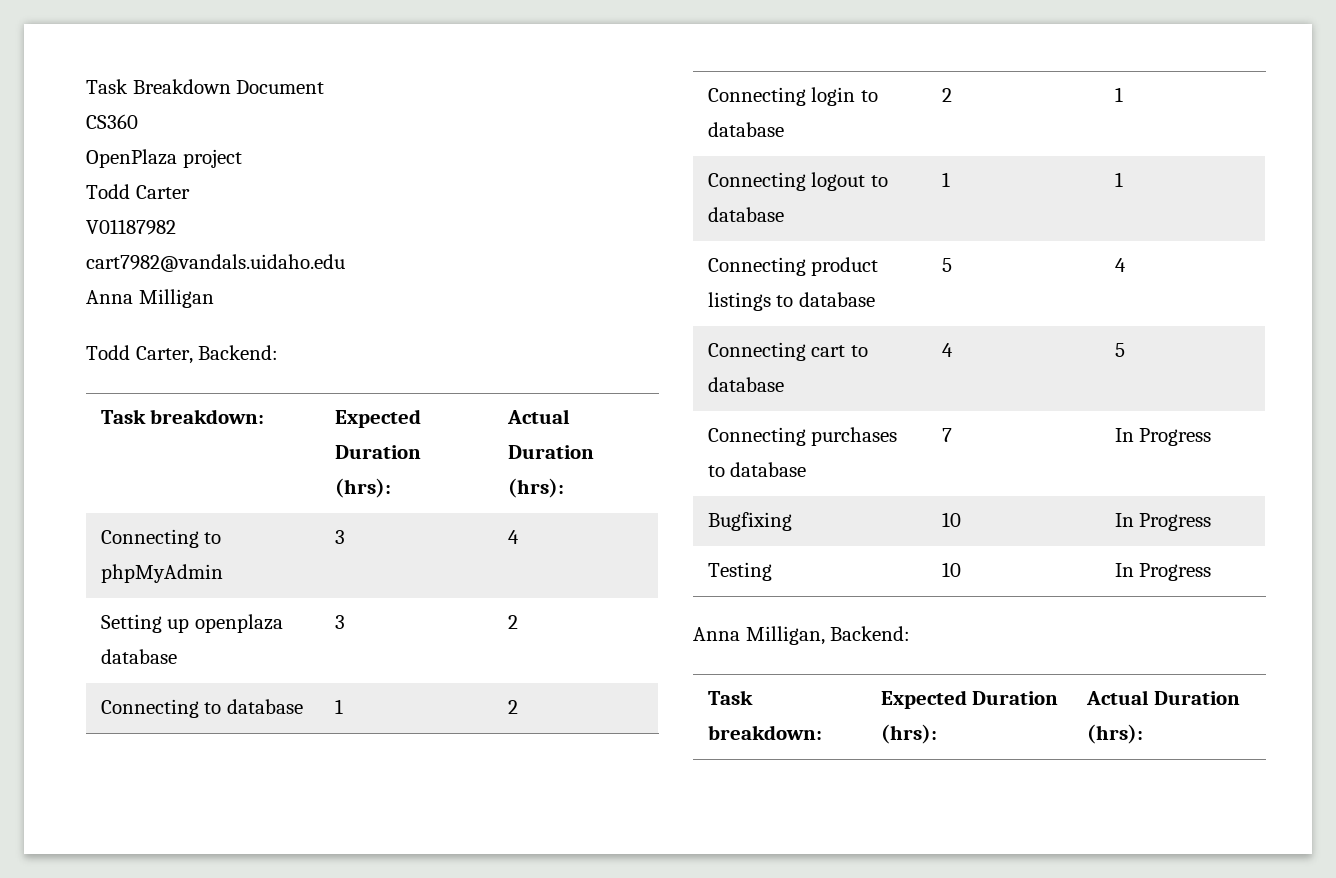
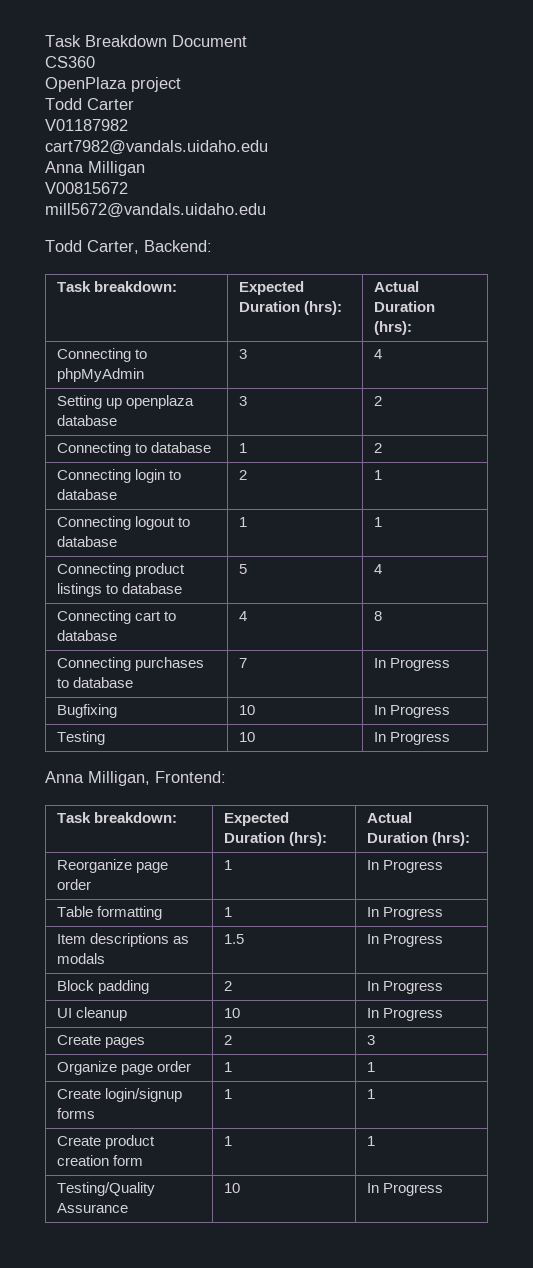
(214, 298) none -> [45,182,128,194] [45,203,266,218] // V00815672 // mill5672@vandals.uidaho.edu
[1114,343,1125,357] 5 -> [374,611,383,621] 8
[830,626,911,641] [707,690,753,705] [707,725,822,740] [880,690,1059,709] [880,724,937,744] [1085,690,1241,705] [1086,724,1143,744] Backend: // Task breakdown: | Expected Duration (hrs): | Actual Duration (hrs): -> [155,771,226,783] [57,812,178,823] [224,812,290,826] [224,832,328,846] [367,812,413,823] [367,832,471,846] [57,859,169,873] [57,879,92,890] [224,860,233,870] [367,860,444,873] [57,906,163,920] [224,907,233,917] [367,907,444,920] [57,933,190,947] [57,953,106,964] [224,934,245,944] [367,934,444,947] [57,980,150,994] [224,981,233,991] [367,981,444,994] [57,1007,128,1021] [224,1008,241,1018] [367,1008,444,1021] [57,1035,146,1048] [224,1035,233,1045] [367,1035,376,1045] [57,1061,192,1075] [224,1062,233,1072] [367,1062,376,1072] [57,1088,183,1102] [57,1108,96,1119] [224,1089,233,1099] [367,1089,376,1099] [57,1135,156,1149] [57,1155,144,1166] [224,1136,233,1146] [367,1136,376,1146] [57,1182,156,1196] [57,1203,129,1213] [224,1183,241,1193] [367,1183,444,1196] Frontend: // Task breakdown: | Expected Duration (hrs): | Actual Duration (hrs): // Reorganize page order | 1 | In Progress // Table formatting | 1 | In Progress // Item descriptions as modals | 1.5 | In Progress // Block padding | 2 | In Progress // UI cleanup | 10 | In Progress // Create pages | 2 | 3 // Organize page order | 1 | 1 // Create login/signup forms | 1 | 1 // Create product creation form | 1 | 1 // Testing/Quality Assurance | 10 | In Progress

